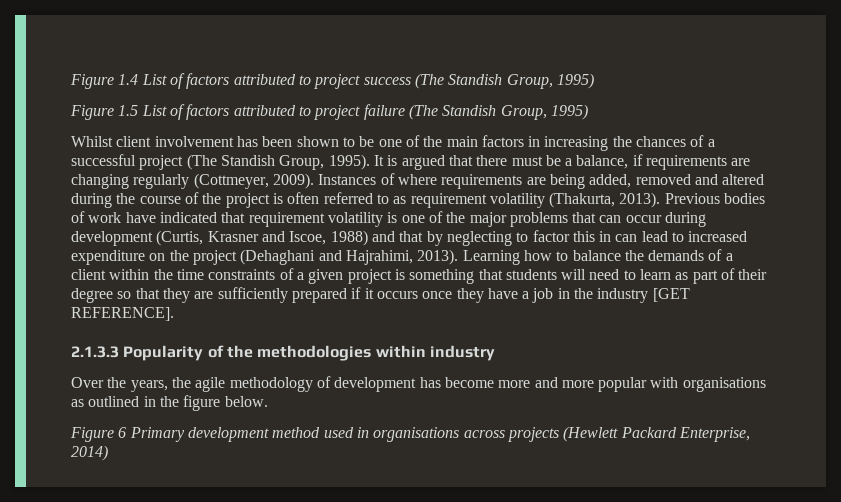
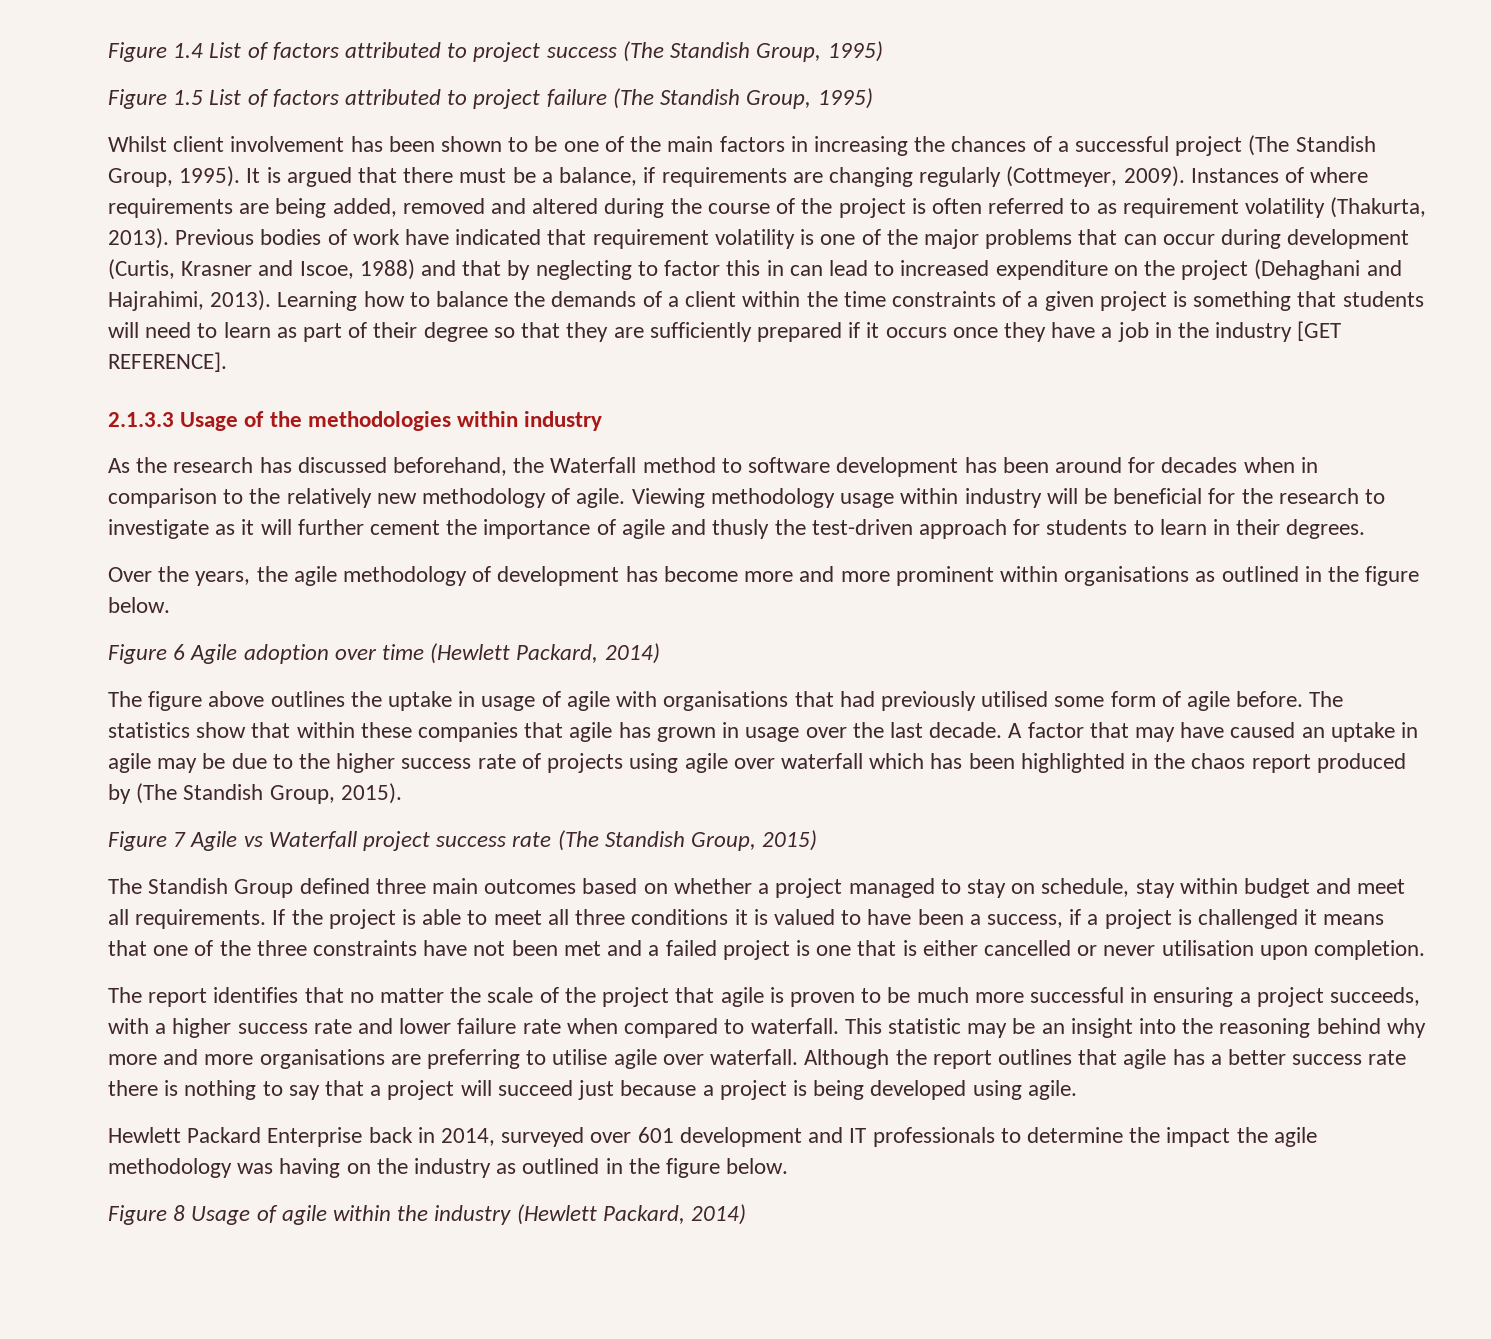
[123,345,204,361] Popularity -> [180,412,239,431] Usage
(495, 353) none -> [108,457,1318,477] [108,488,1385,508] [108,519,1366,539] // As the research has discussed beforehand, the Waterfall method to software development has been around for decades when in comparison to the relatively new methodology of agile. Viewing methodology usage within industry will be beneficial for the research to investigate as it will further cement the importance of agile and thusly the test-driven approach for students to learn in their degrees.
[598,377,679,392] popular with -> [895,566,1058,586] prominent within
[129,426,750,442] Primary development method used in organisations across projects (Hewlett Packard Enterprise, -> [190,643,660,664] [108,691,1344,711] [108,722,1419,742] [108,753,1406,773] [108,783,402,804] [108,830,818,851] [108,878,1406,898] [108,909,1385,929] [108,940,1426,960] [108,987,1421,1007] [108,1018,1426,1038] [108,1049,1407,1069] [108,1080,1077,1100] [108,1127,1317,1147] [108,1158,789,1178] [108,1204,685,1225] Agile adoption over time (Hewlett Packard, 2014) // The figure above outlines the uptake in usage of agile with organisations that had previously utilised some form of agile before. The statistics show that within these companies that agile has grown in usage over the last decade. A factor that may have caused an uptake in agile may be due to the higher success rate of projects using agile over waterfall which has been highlighted in the chaos report produced by (The Standish Group, 2015). // Figure 7 Agile vs Waterfall project success rate (The Standish Group, 2015) // The Standish Group defined three main outcomes based on whether a project managed to stay on schedule, stay within budget and meet all requirements. If the project is able to meet all three conditions it is valued to have been a success, if a project is challenged it means that one of the three constraints have not been met and a failed project is one that is either cancelled or never utilisation upon completion. // The report identifies that no matter the scale of the project that agile is proven to be much more successful in ensuring a project succeeds, with a higher success rate and lower failure rate when compared to waterfall. This statistic may be an insight into the reasoning behind why more and more organisations are preferring to utilise agile over waterfall. Although the report outlines that agile has a better success rate there is nothing to say that a project will succeed just because a project is being developed using agile. // Hewlett Packard Enterprise back in 2014, surveyed over 601 development and IT professionals to determine the impact the agile methodology was having on the industry as outlined in the figure below. // Figure 8 Usage of agile within the industry (Hewlett Packard,

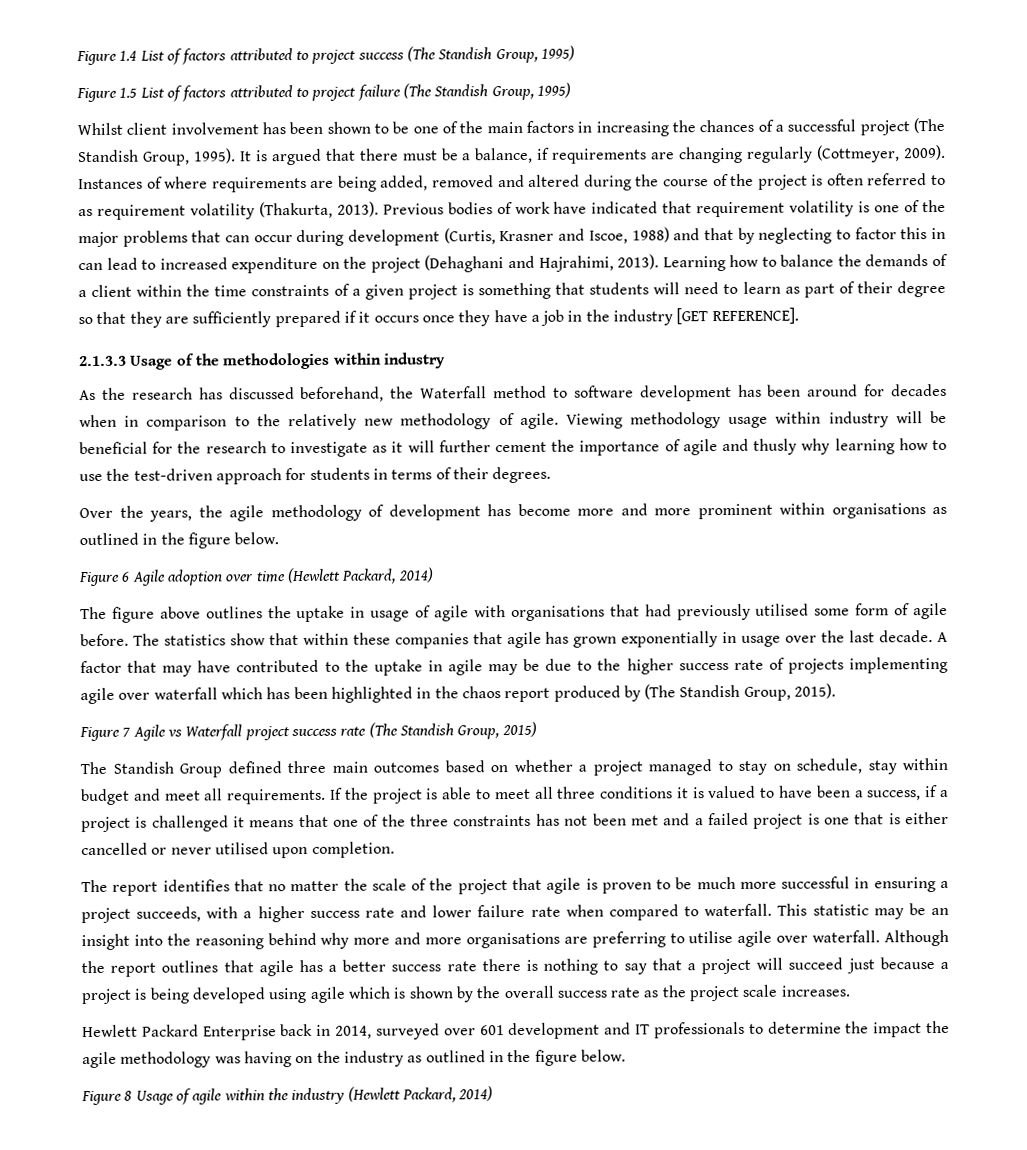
(770, 529) none -> [801,438,948,455] [79,473,103,482] why learning how to use
[1133,519,1230,535] to learn in -> [372,467,452,480] in terms of
(716, 734) none -> [621,631,719,648] exponentially
[1230,722,1325,738] caused an -> [236,659,369,673] contributed to the
[629,753,679,773] using -> [849,656,949,674] implementing
[423,940,468,956] have -> [535,813,560,826] has
[1161,940,1254,956] utilisation -> [214,842,269,855] utilised
[1027,1080,1077,1100] agile. -> [309,984,850,1003] agile which is shown by the overall success rate as the project scale increases.

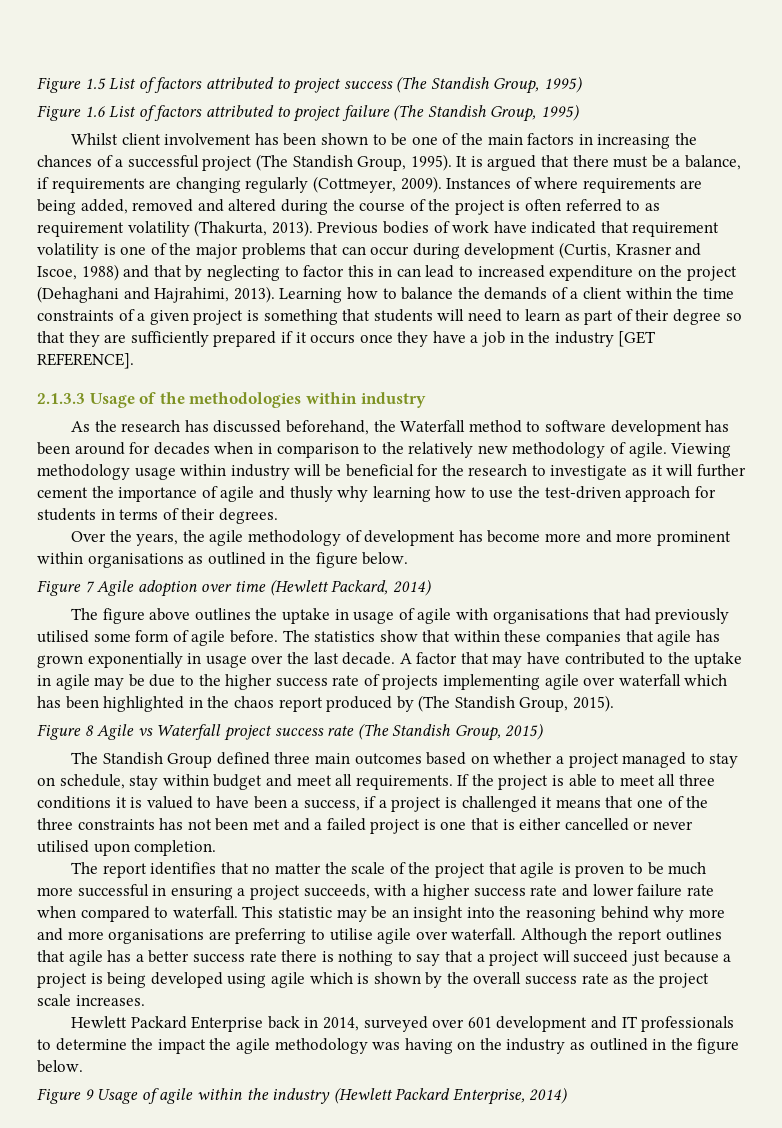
[76,50,138,66] Figure 1.4 -> [37,77,106,93] Figure 1.5
[119,87,138,98] 1.5 -> [84,106,106,117] 1.6
[121,571,131,582] 6 -> [84,581,95,593] 7
[122,727,132,737] 7 -> [84,725,94,736] 8
[124,1090,133,1101] 8 -> [84,1089,94,1100] 9
[401,1087,456,1103] Packard, -> [395,1088,525,1105] Packard Enterprise,

